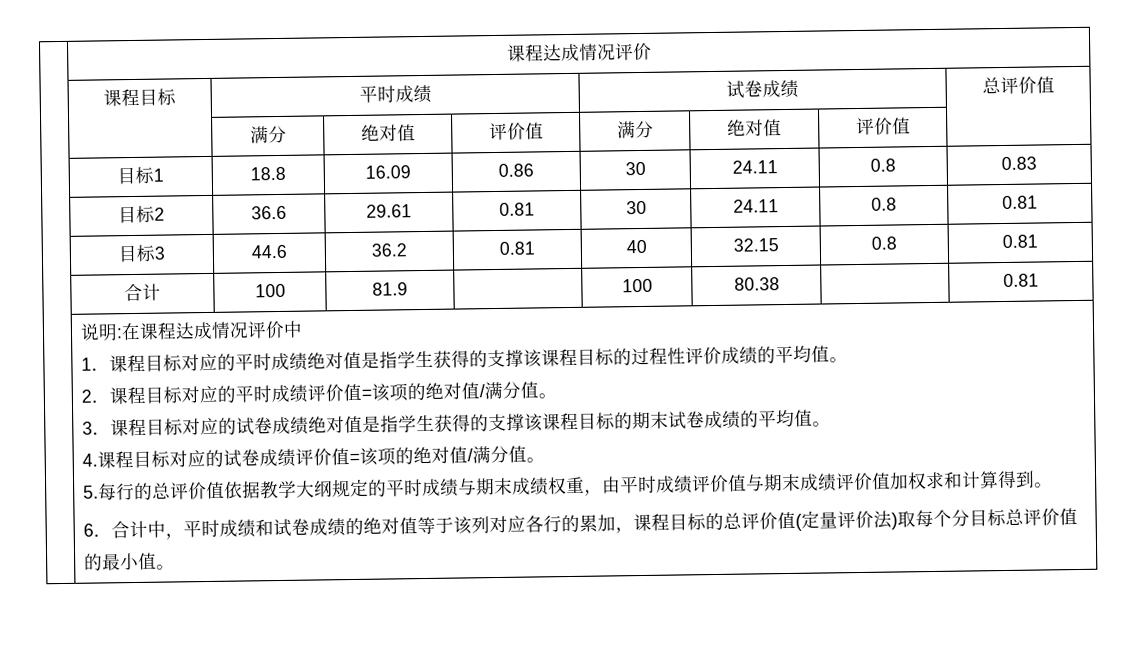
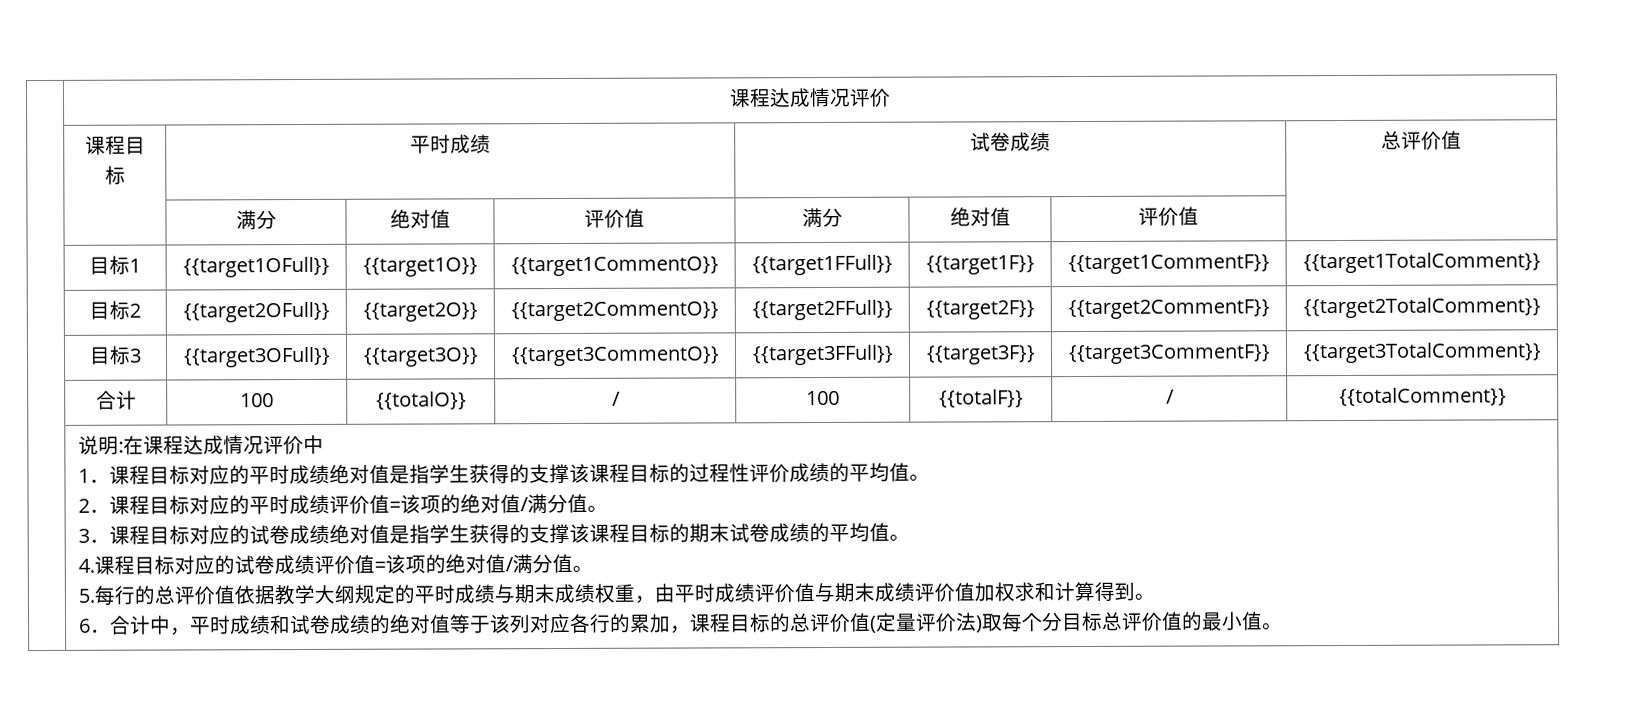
[250,166,286,181] [365,165,411,179] [498,163,534,177] [624,161,646,176] [731,160,778,174] [870,158,896,172] [1001,156,1037,171] [118,205,165,224] [251,205,287,220] [366,204,412,218] [499,202,535,216] [625,200,647,215] [732,199,779,213] [871,197,897,211] [1002,195,1038,210] [118,244,165,263] [251,244,287,259] [371,243,407,257] [499,241,535,255] [625,239,647,254] [732,238,779,252] [871,236,897,250] [1002,234,1038,249] 18.8 | 16.09 | 0.86 | 30 | 24.11 | 0.8 | 0.83 // | 目标2 | 36.6 | 29.61 | 0.81 | 30 | 24.11 | 0.8 | 0.81 // | 目标3 | 44.6 | 36.2 | 0.81 | 40 | 32.15 | 0.8 | 0.81 -> [182,256,330,278] [362,257,478,277] [510,256,719,277] [751,254,893,276] [925,255,1035,275] [1067,254,1270,275] [1302,252,1541,274] [89,300,141,320] [182,301,330,323] [362,302,478,322] [510,301,719,322] [751,299,893,321] [925,300,1035,320] [1067,299,1270,320] [1302,297,1541,319] [89,345,142,365] [182,346,331,368] [362,347,479,367] [510,346,720,367] [751,344,894,366] [925,345,1036,365] [1067,344,1271,365] [1302,342,1542,364] {{target1OFull}} | {{target1O}} | {{target1CommentO}} | {{target1FFull}} | {{target1F}} | {{target1CommentF}} | {{target1TotalComment}} // | 目标2 | {{target2OFull}} | {{target2O}} | {{target2CommentO}} | {{target2FFull}} | {{target2F}} | {{target2CommentF}} | {{target2TotalComment}} // | 目标3 | {{target3OFull}} | {{target3O}} | {{target3CommentO}} | {{target3FFull}} | {{target3F}} | {{target3CommentF}} | {{target3TotalComment}}
[372,282,408,296] [621,278,653,293] [733,277,780,291] [1003,273,1039,287] 81.9 | | 100 | 80.38 | | 0.81 -> [375,391,467,410] [611,391,621,406] [806,390,840,406] [938,389,1024,408] [1165,389,1175,404] [1338,387,1507,407] {{totalO}} | / | 100 | {{totalF}} | / | {{totalComment}}

